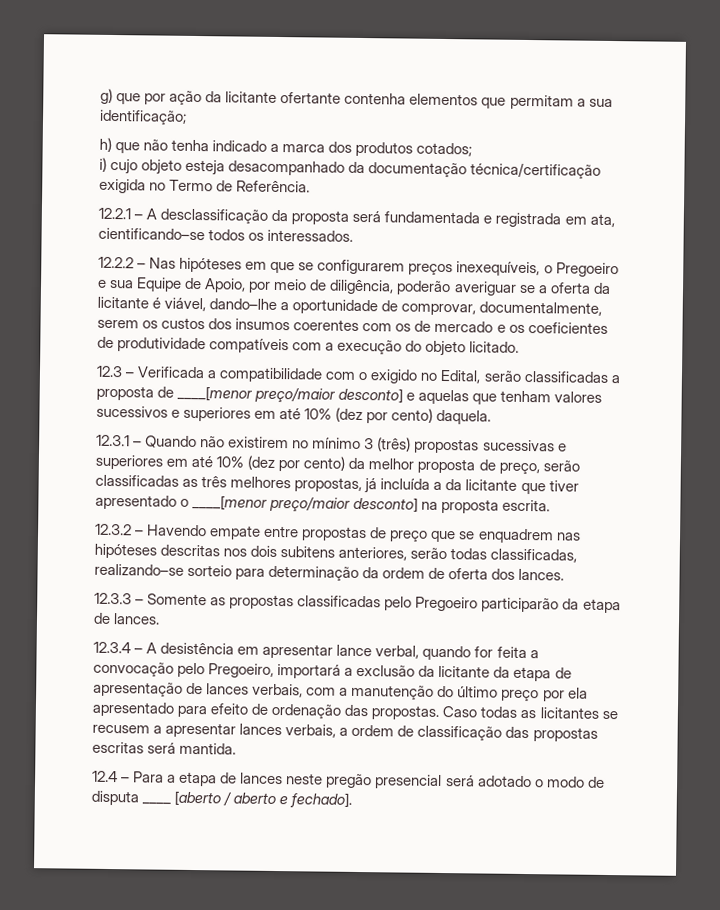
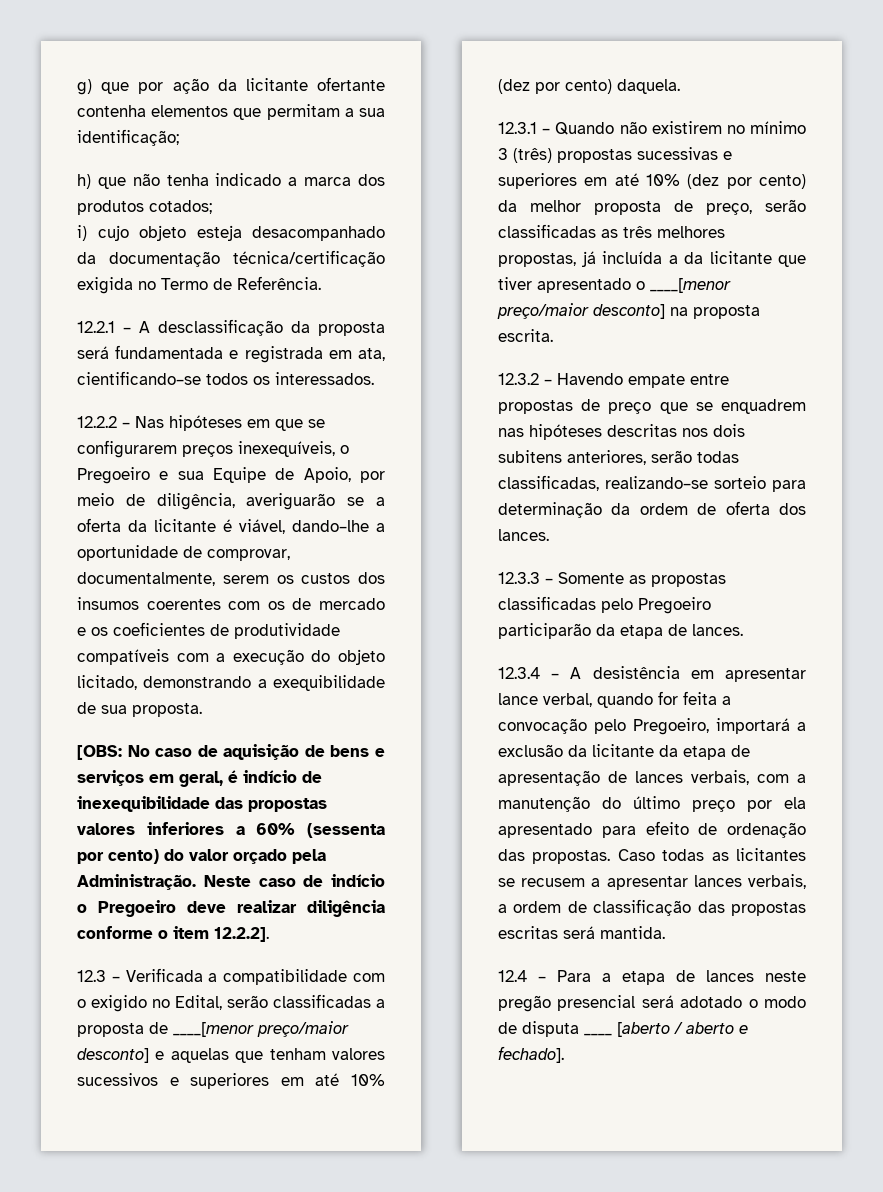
[396,280,517,296] poderão averiguar -> [246,493,336,510] averiguarão
[469,341,520,353] licitado. -> [77,675,385,691] [77,702,202,717] [77,744,385,760] [77,770,322,787] [77,796,327,812] [77,822,385,838] [77,849,326,864] [77,874,385,890] [77,900,385,917] [77,926,269,942] licitado, demonstrando a exequibilidade de sua proposta. // [OBS: No caso de aquisição de bens e serviços em geral, é indício de inexequibilidade das propostas valores inferiores a 60% (sessenta por cento) do valor orçado pela Administração. Neste caso de indício o Pregoeiro deve realizar diligência conforme o item 12.2.2].

